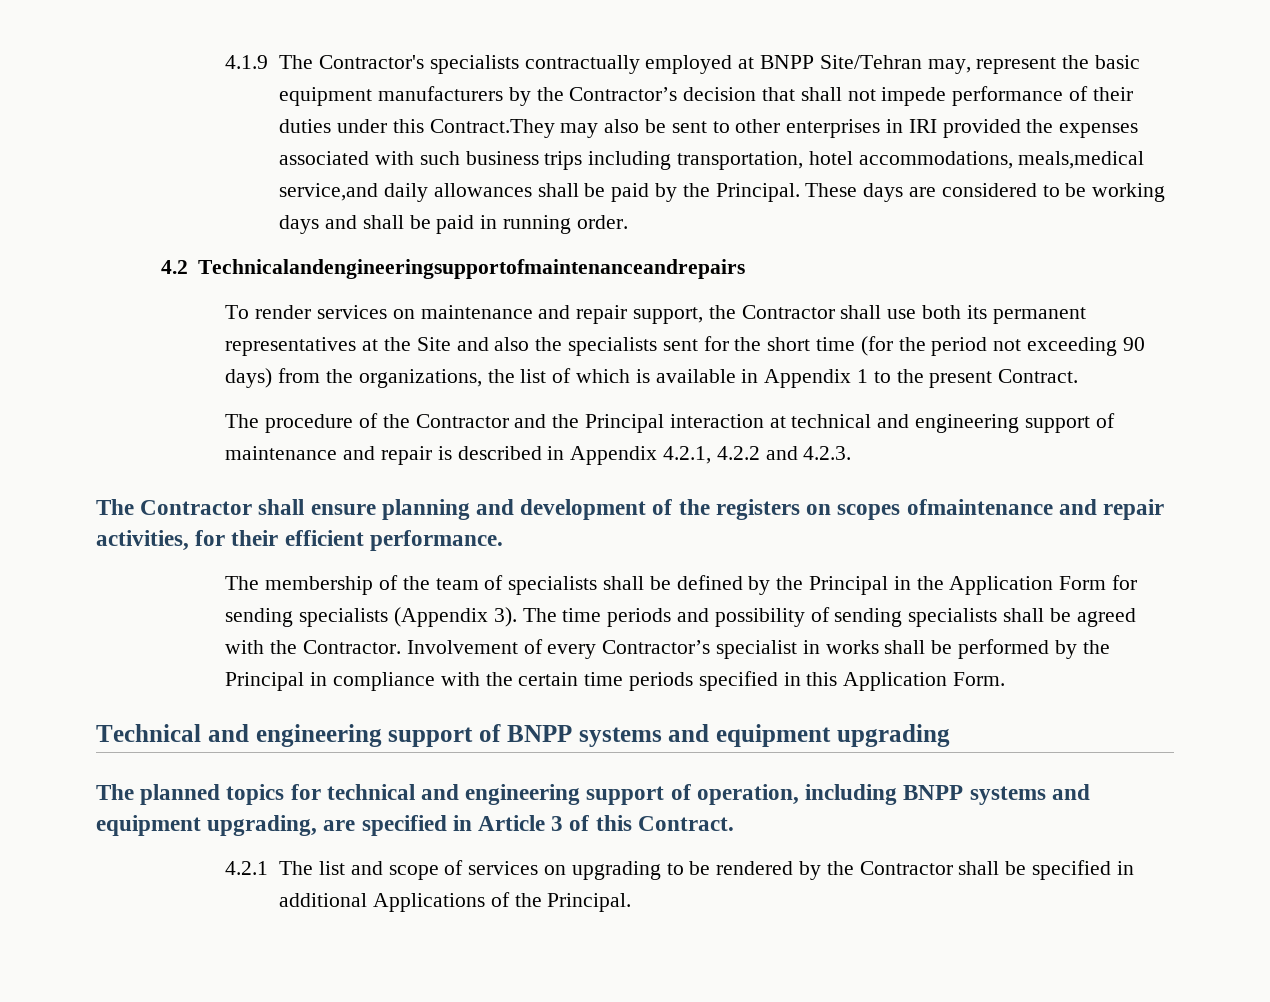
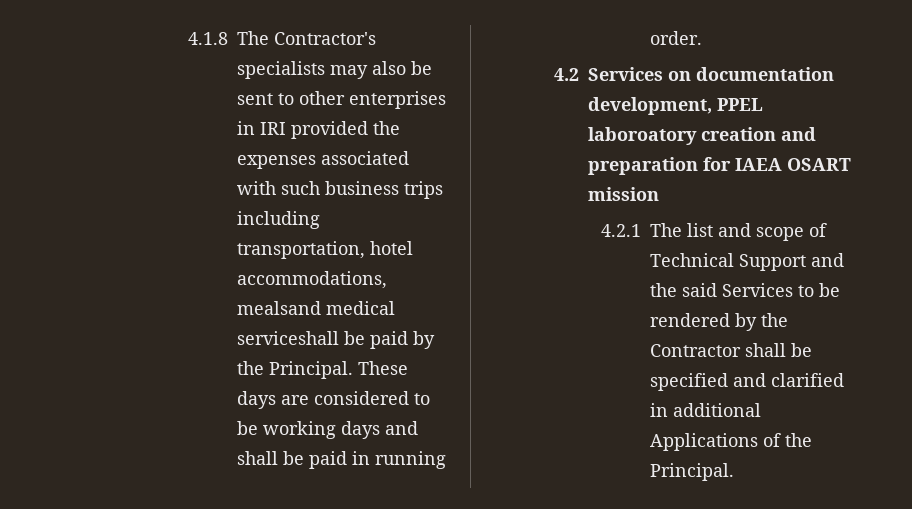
[225,55,269,69] 4.1.9 -> [188,32,229,45] 4.1.8
[524,55,1141,74] [279,86,1133,106] [279,119,555,138] contractually employed at BNPP Site/Tehran may, represent the basic equipment manufacturers by the Contractor’s decision that shall not impede performance of their duties under this Contract.They -> (326, 70) none
[1018,151,1145,169] [279,183,579,202] meals,medical service,and daily allowances shall -> [237,301,396,315] [237,331,340,345] mealsand medical serviceshall
[198,259,746,279] [225,305,1086,324] [225,336,1145,356] [225,368,1079,388] [225,413,1115,433] [225,446,852,465] [96,499,1164,520] [96,530,503,551] [225,575,1138,595] [225,607,1136,627] [225,639,1110,659] [225,671,1006,691] [96,724,950,747] [96,784,1090,805] [96,815,734,836] Technicalandengineeringsupportofmaintenanceandrepairs // To render services on maintenance and repair support, the Contractor shall use both its permanent representatives at the Site and also the specialists sent for the short time (for the period not exceeding 90 days) from the organizations, the list of which is available in Appendix 1 to the present Contract. // The procedure of the Contractor and the Principal interaction at technical and engineering support of maintenance and repair is described in Appendix 4.2.1, 4.2.2 and 4.2.3. // The Contractor shall ensure planning and development of the registers on scopes ofmaintenance and repair activities, for their efficient performance. // The membership of the team of specialists shall be defined by the Principal in the Application Form for sending specialists (Appendix 3). The time periods and possibility of sending specialists shall be agreed with the Contractor. Involvement of every Contractor’s specialist in works shall be performed by the Principal in compliance with the certain time periods specified in this Application Form. // Technical and engineering support of BNPP systems and equipment upgrading // The planned topics for technical and engineering support of operation, including BNPP systems and equipment upgrading, are specified in Article 3 of this Contract. -> [587,67,834,81] [587,97,763,115] [587,127,816,145] [587,157,851,175] [587,187,659,201] Services on documentation development, PPEL laboroatory creation and preparation for IAEA OSART mission
[468,861,661,880] services on upgrading -> [650,253,845,271] [650,283,794,297] Technical Support and the said Services
(1112, 870) none -> [733,373,845,387] and clarified

